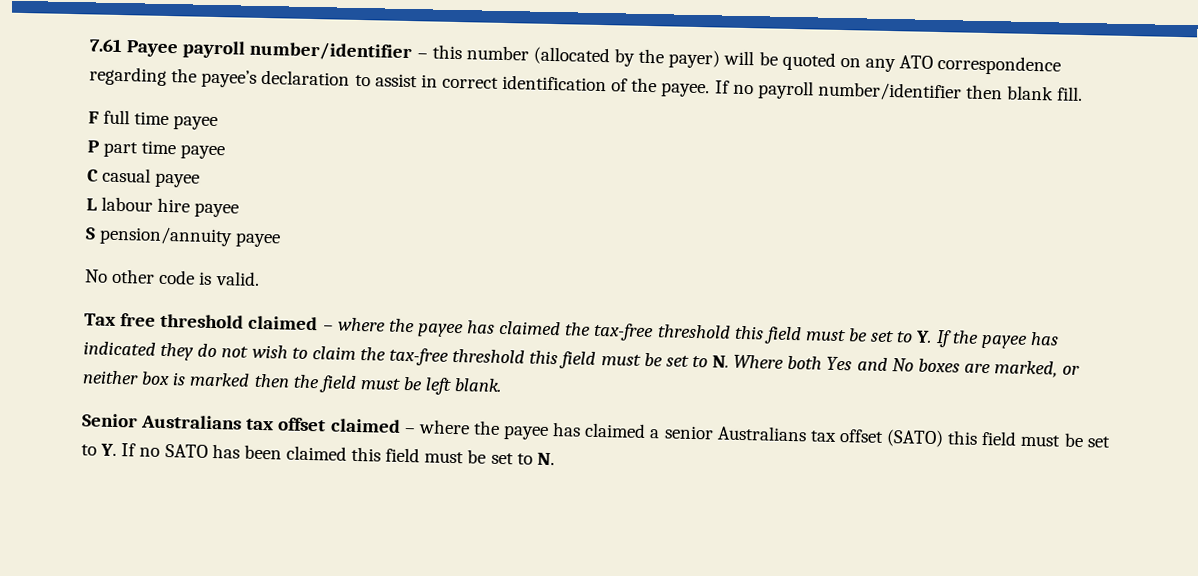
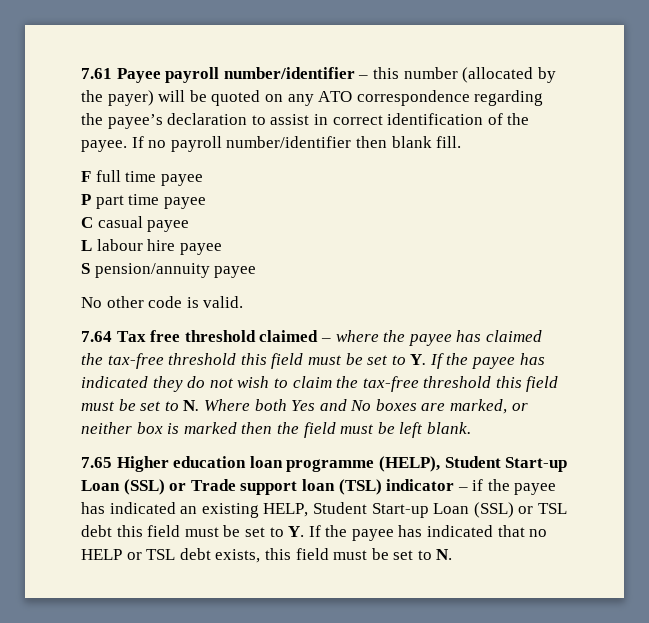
(260, 278) none -> [81,331,112,342] 7.64
[82,413,1111,448] [81,443,347,461] Senior Australians tax offset claimed – where the payee has claimed a senior Australians tax offset (SATO) this field must be set to Y. If no SATO has been claimed -> [81,456,568,472] [81,479,557,495] [81,502,567,518] [81,525,548,541] [81,548,261,563] 7.65 Higher education loan programme (HELP), Student Start-up Loan (SSL) or Trade support loan (TSL) indicator – if the payee has indicated an existing HELP, Student Start-up Loan (SSL) or TSL debt this field must be set to Y. If the payee has indicated that no HELP or TSL debt exists,

